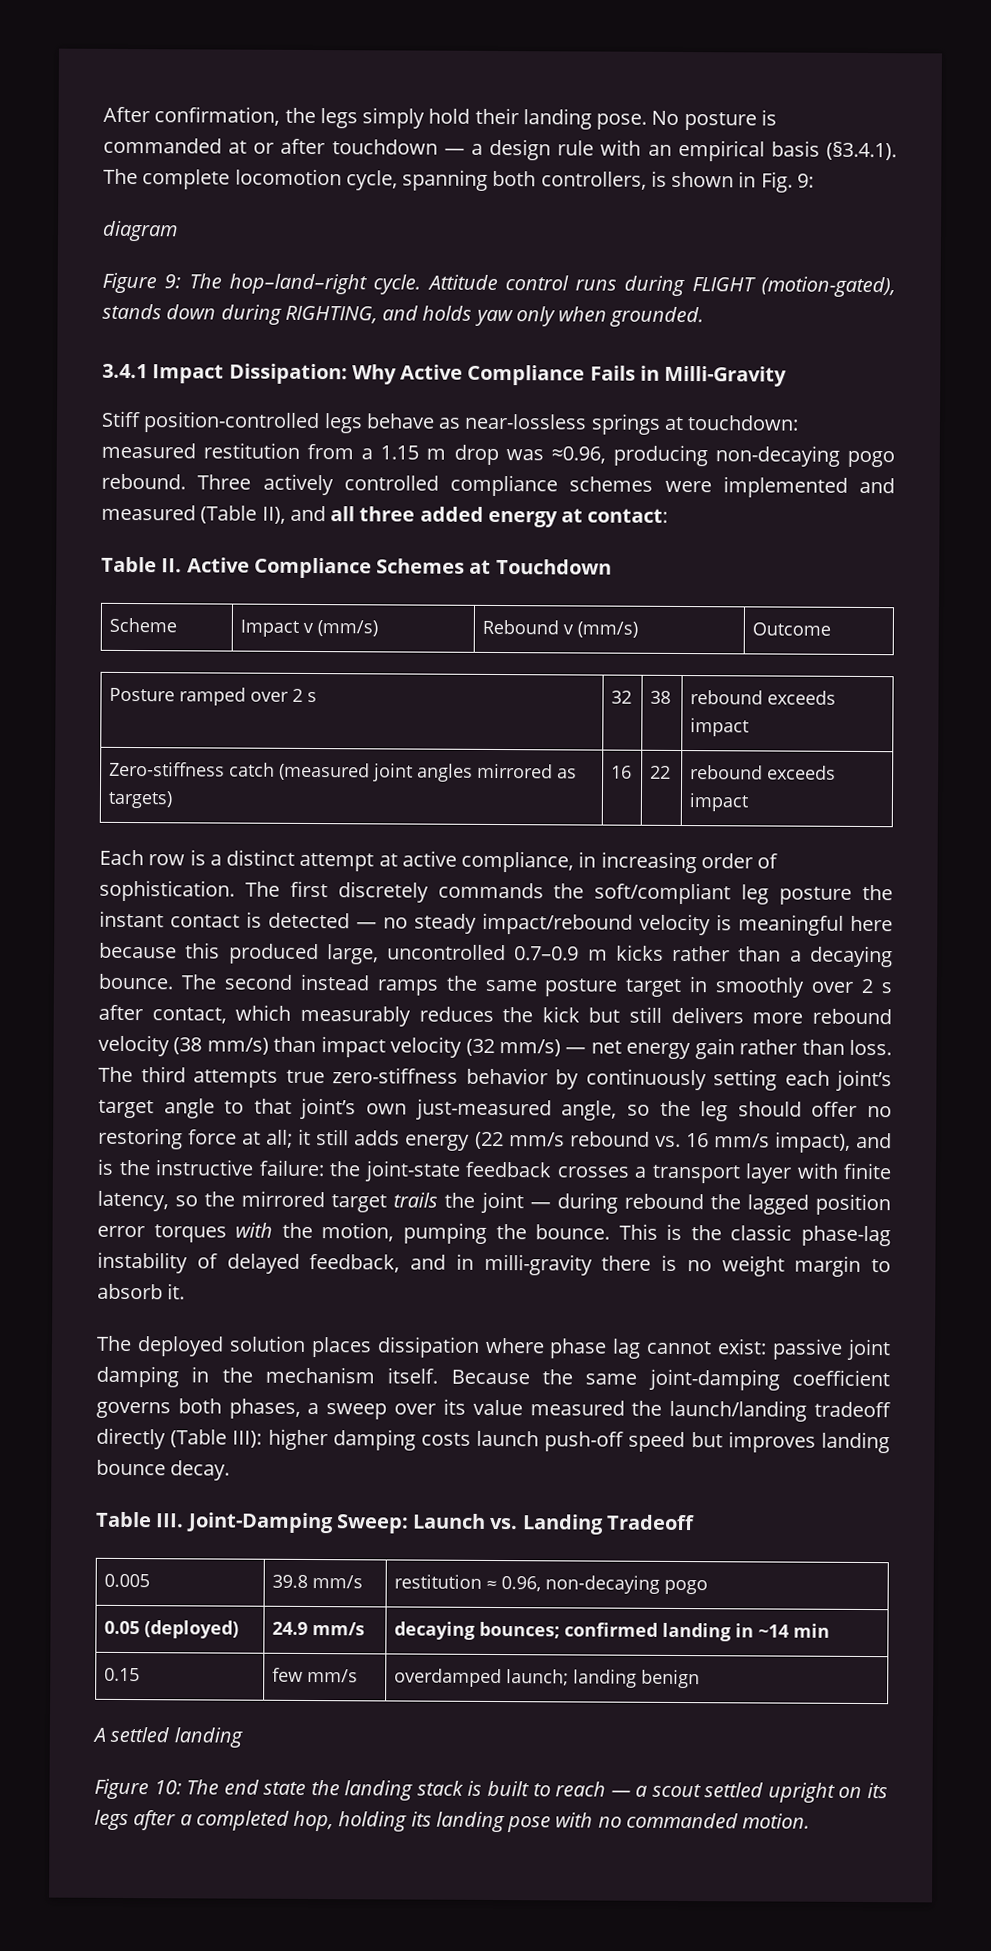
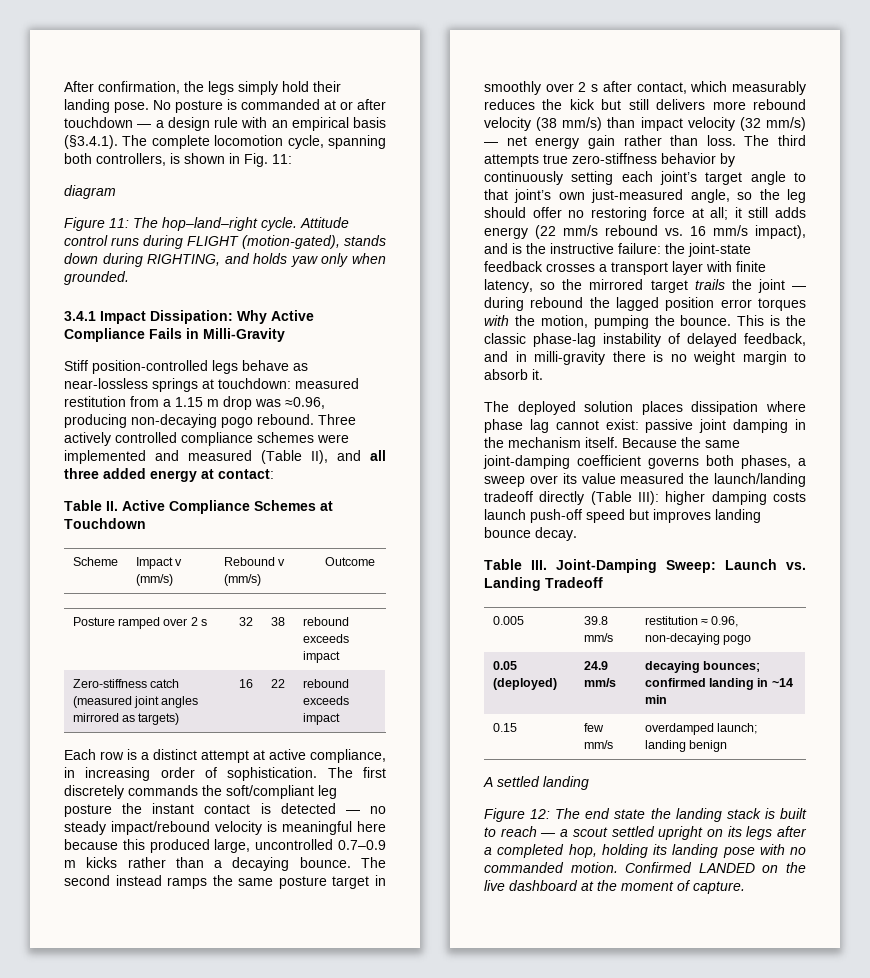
[796,173,814,188] 9: -> [272,154,292,164] 11:
[164,274,182,289] 9: -> [109,218,129,228] 11:
[153,1780,182,1795] 10: -> [530,809,551,819] 12:
(811, 1821) none -> [625,862,806,873] [484,880,745,894] Confirmed LANDED on the live dashboard at the moment of capture.

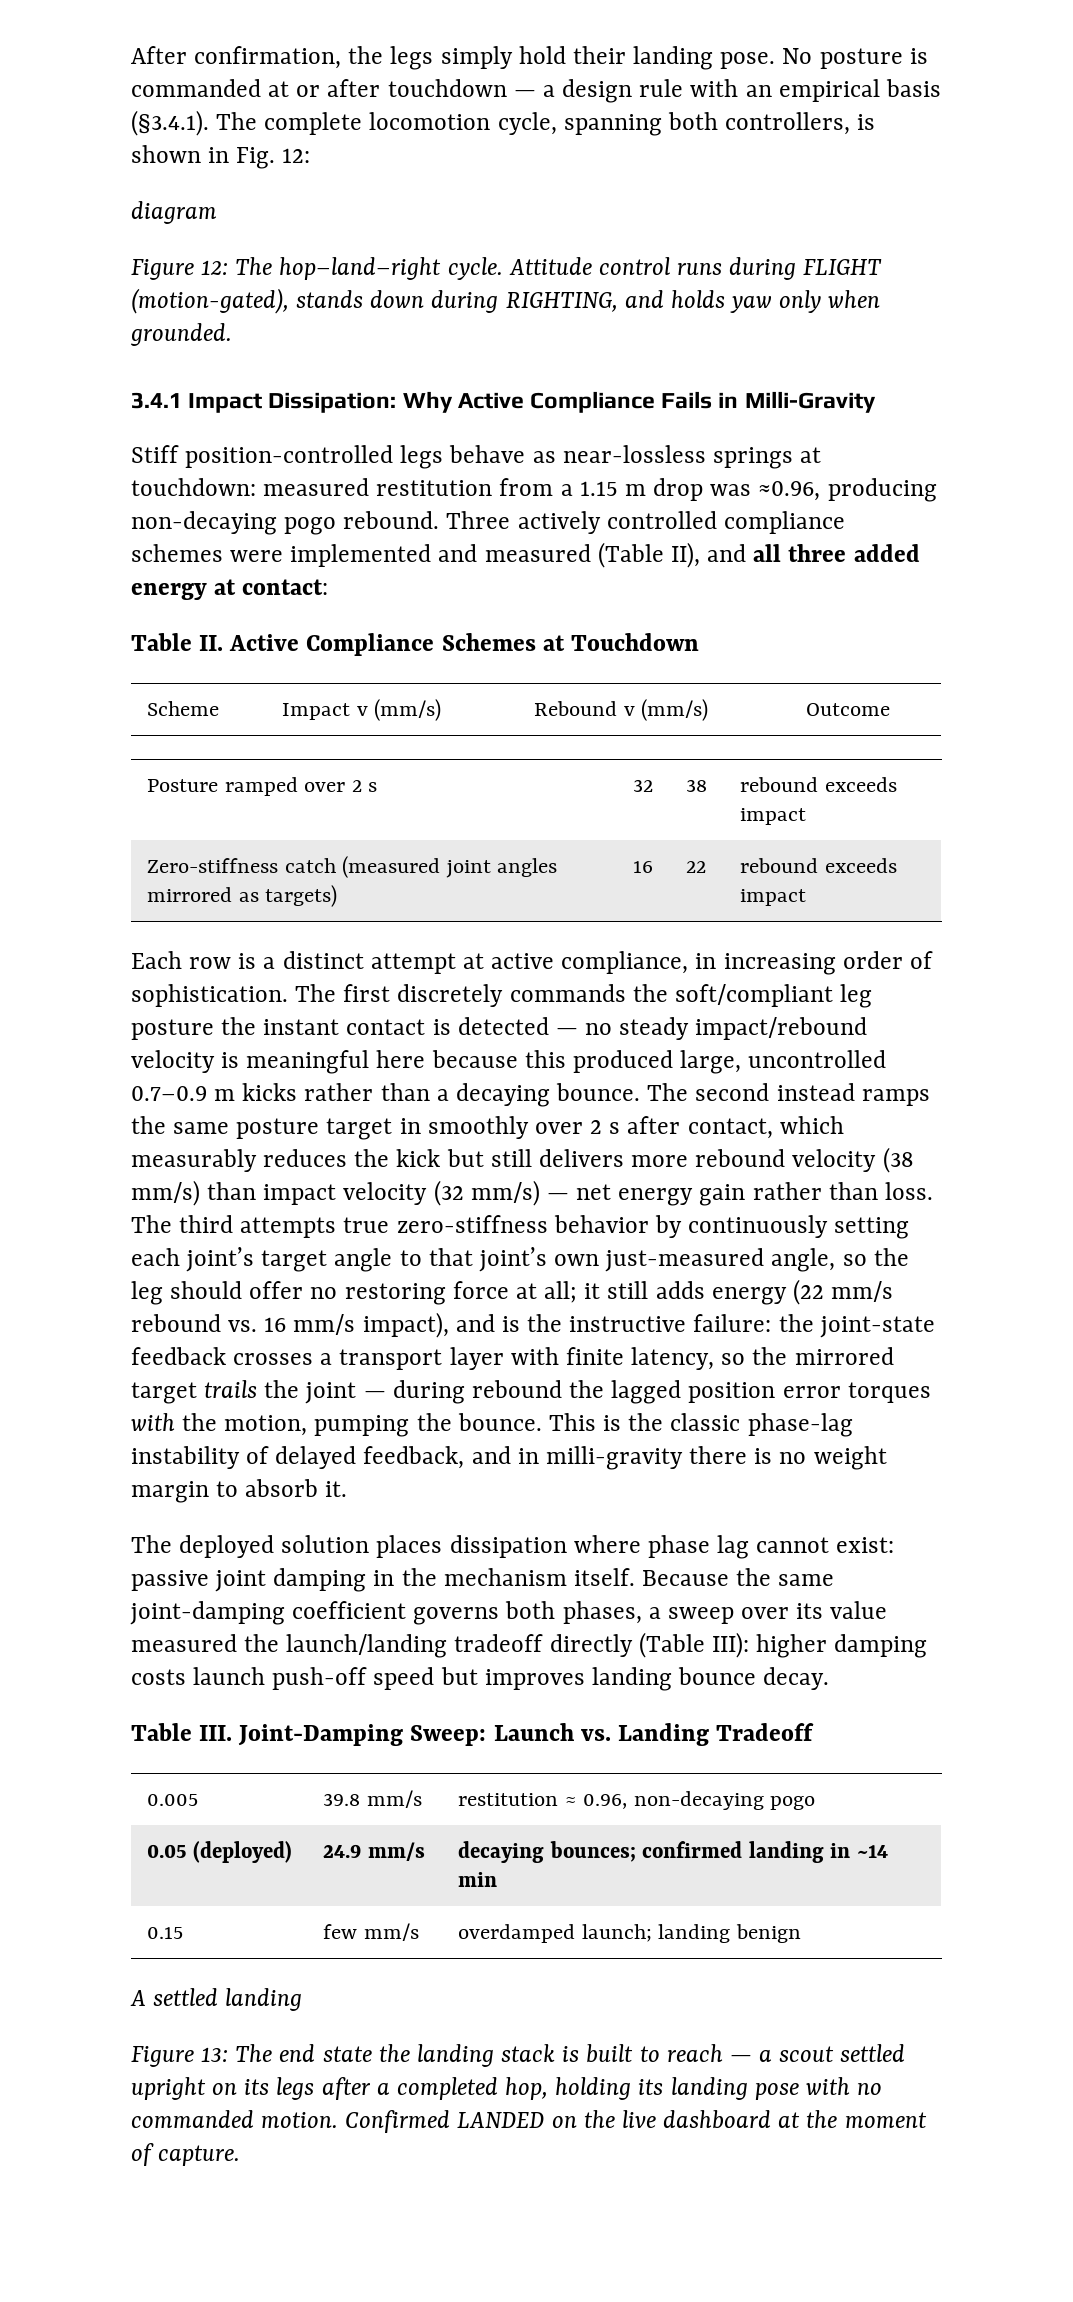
[272,154,292,164] 11: -> [282,148,311,163] 12:
[109,218,129,228] 11: -> [201,260,229,275] 12:
[530,809,551,819] 12: -> [201,2047,229,2062] 13:

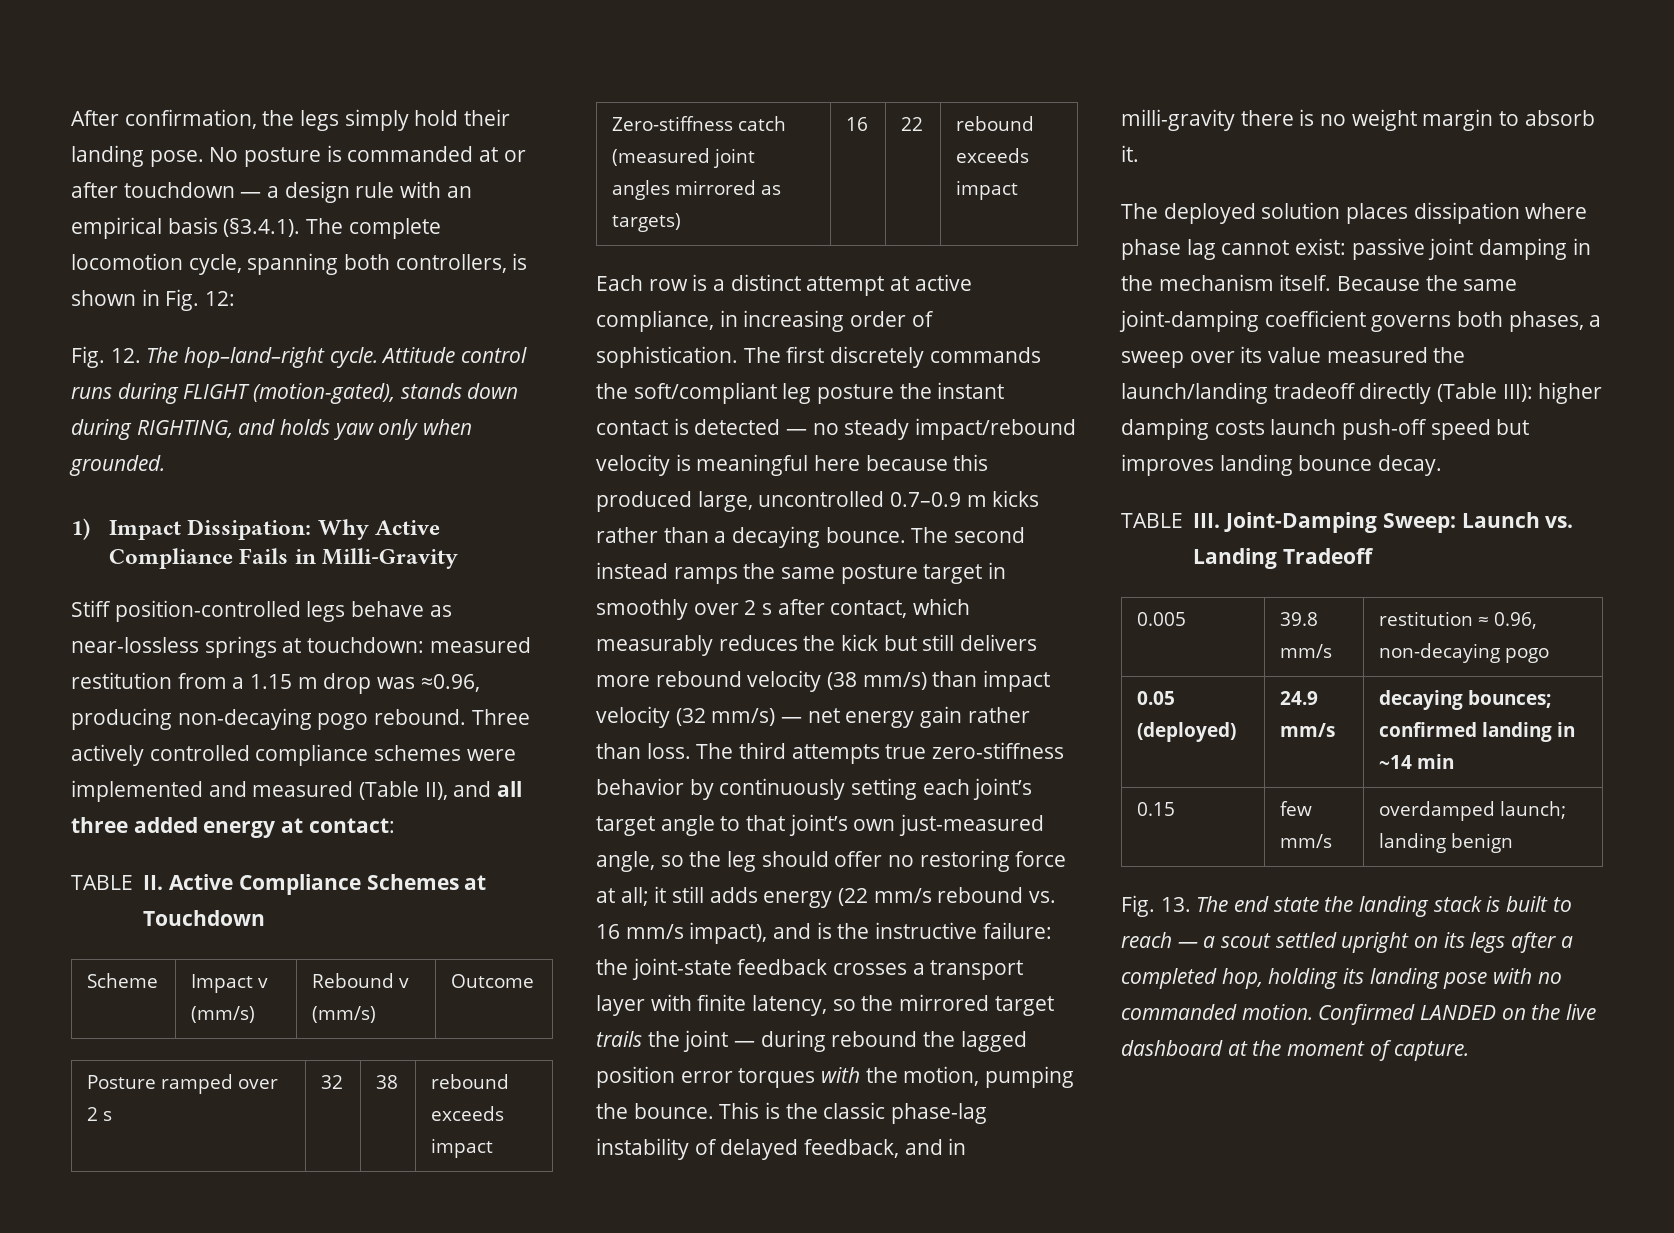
[131,201,217,224] [131,259,229,280] diagram // Figure 12: -> [71,346,141,368] Fig. 12.
[131,392,182,409] 3.4.1 -> [71,518,90,540] 1)
[131,633,192,651] Table -> [71,875,133,890] TABLE
[131,1723,192,1741] Table -> [1121,513,1183,528] TABLE
[130,1988,303,2011] [131,2046,229,2067] A settled landing // Figure 13: -> [1121,895,1191,917] Fig. 13.

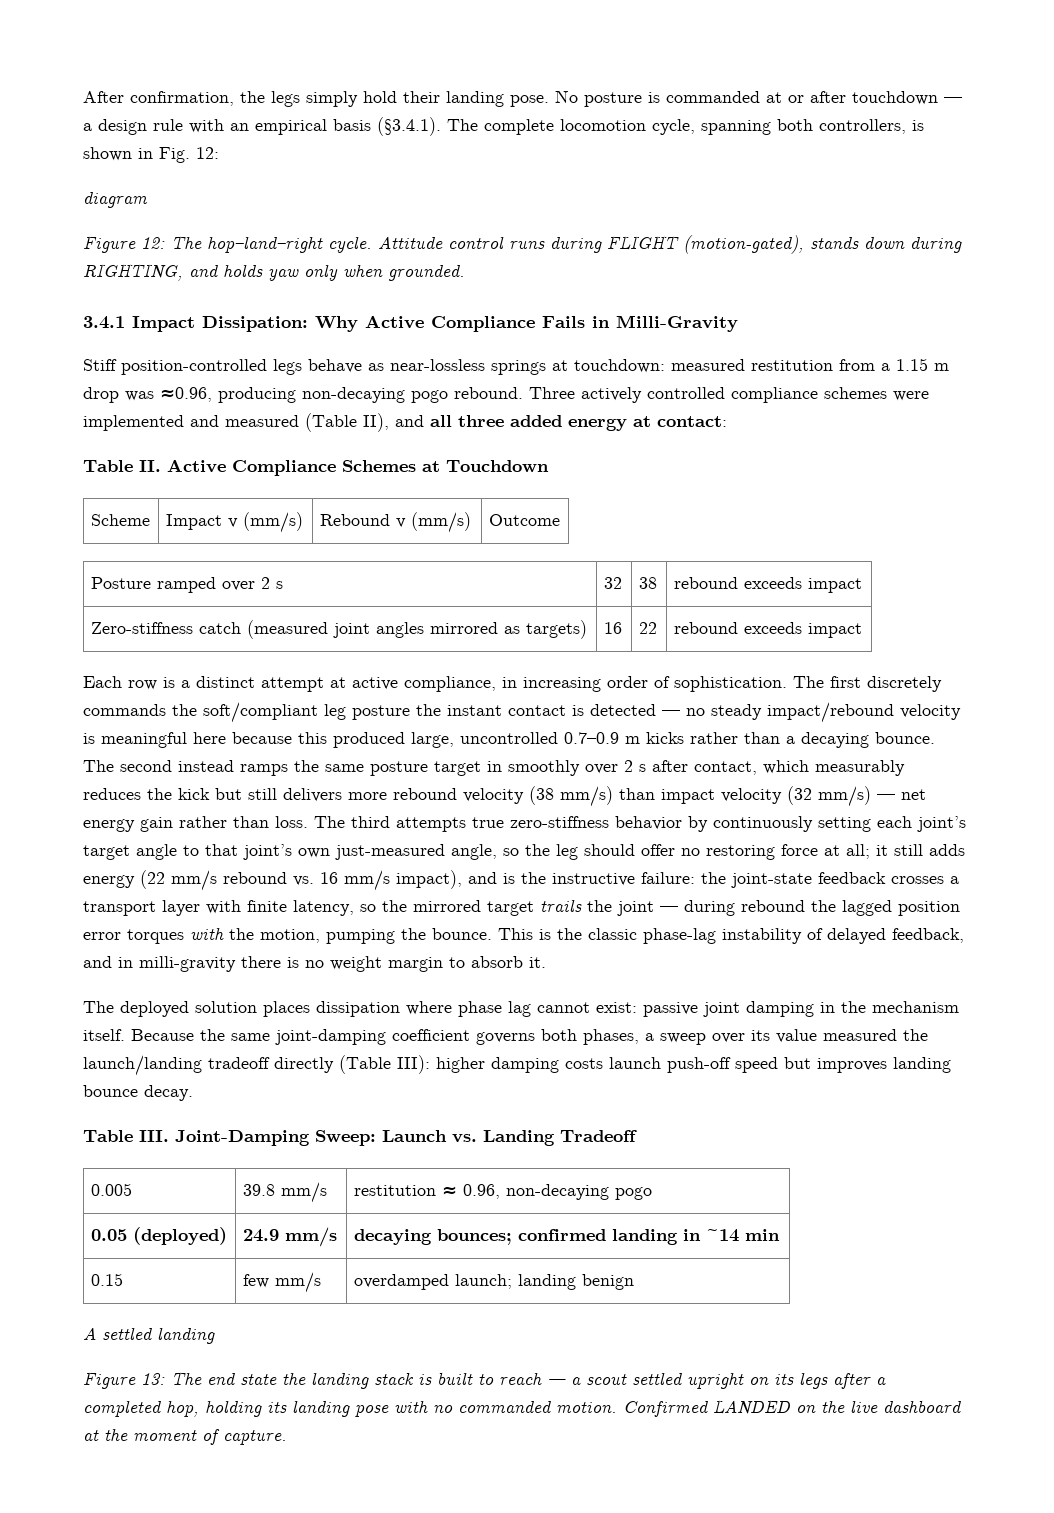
[71,346,141,368] Fig. 12. -> [83,191,148,208] [83,236,165,253] diagram // Figure 12:
[71,518,90,540] 1) -> [83,316,125,329] 3.4.1
[71,875,133,890] TABLE -> [83,460,133,472] Table
[1121,513,1183,528] TABLE -> [83,1130,133,1142] Table
[1121,895,1191,917] Fig. 13. -> [83,1327,215,1344] [83,1372,165,1389] A settled landing // Figure 13:

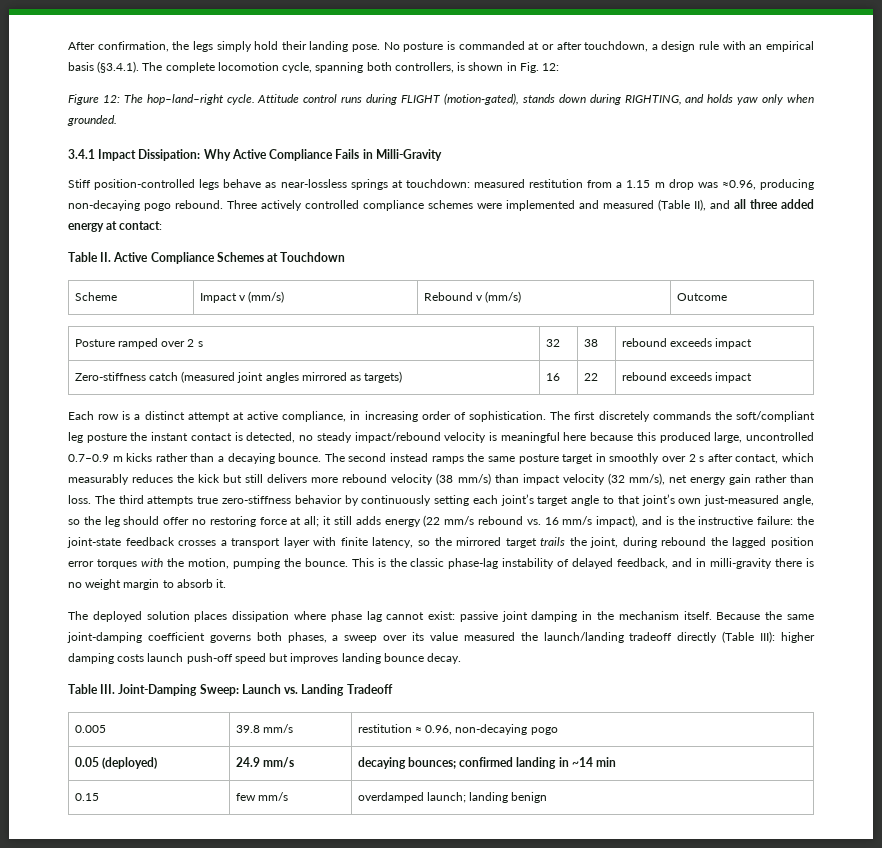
[852,91,962,105] touchdown — -> [584,41,649,52] touchdown,
[83,191,148,208] // diagram -> (560, 67) none
[590,704,680,716] detected — -> [246,432,296,443] detected,
[818,786,895,807] mm/s) — -> [628,473,665,485] mm/s),
[617,901,678,916] joint — -> [590,537,619,548] joint,
[83,1327,215,1344] [83,1372,886,1389] [83,1400,962,1417] [83,1428,287,1445] // A settled landing // Figure 13: The end state the landing stack is built to reach — a scout settled upright on its legs after a completed hop, holding its landing pose with no commanded motion. Confirmed LANDED on the live dashboard at the moment of capture. -> (548, 797) none

